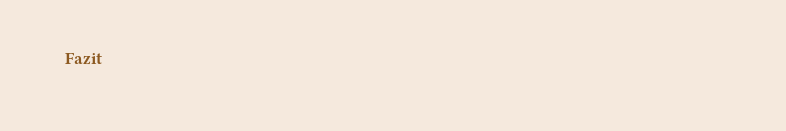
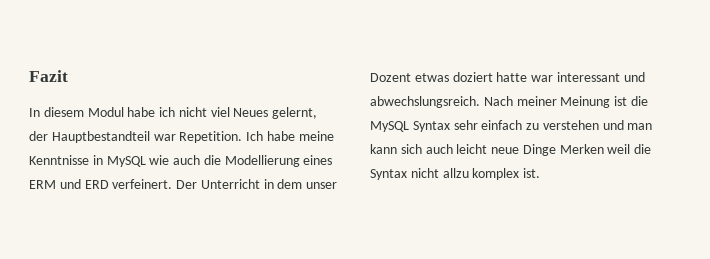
(102, 58) none -> [29,107,318,119] [29,131,334,143] [29,155,333,167] [29,179,338,189] [370,72,645,82] [370,96,648,108] [370,120,653,132] [370,144,652,156] [370,168,541,180] // In diesem Modul habe ich nicht viel Neues gelernt, der Hauptbestandteil war Repetition. Ich habe meine Kenntnisse in MySQL wie auch die Modellierung eines ERM und ERD verfeinert. Der Unterricht in dem unser Dozent etwas doziert hatte war interessant und abwechslungsreich. Nach meiner Meinung ist die MySQL Syntax sehr einfach zu verstehen und man kann sich auch leicht neue Dinge Merken weil die Syntax nicht allzu komplex ist.

